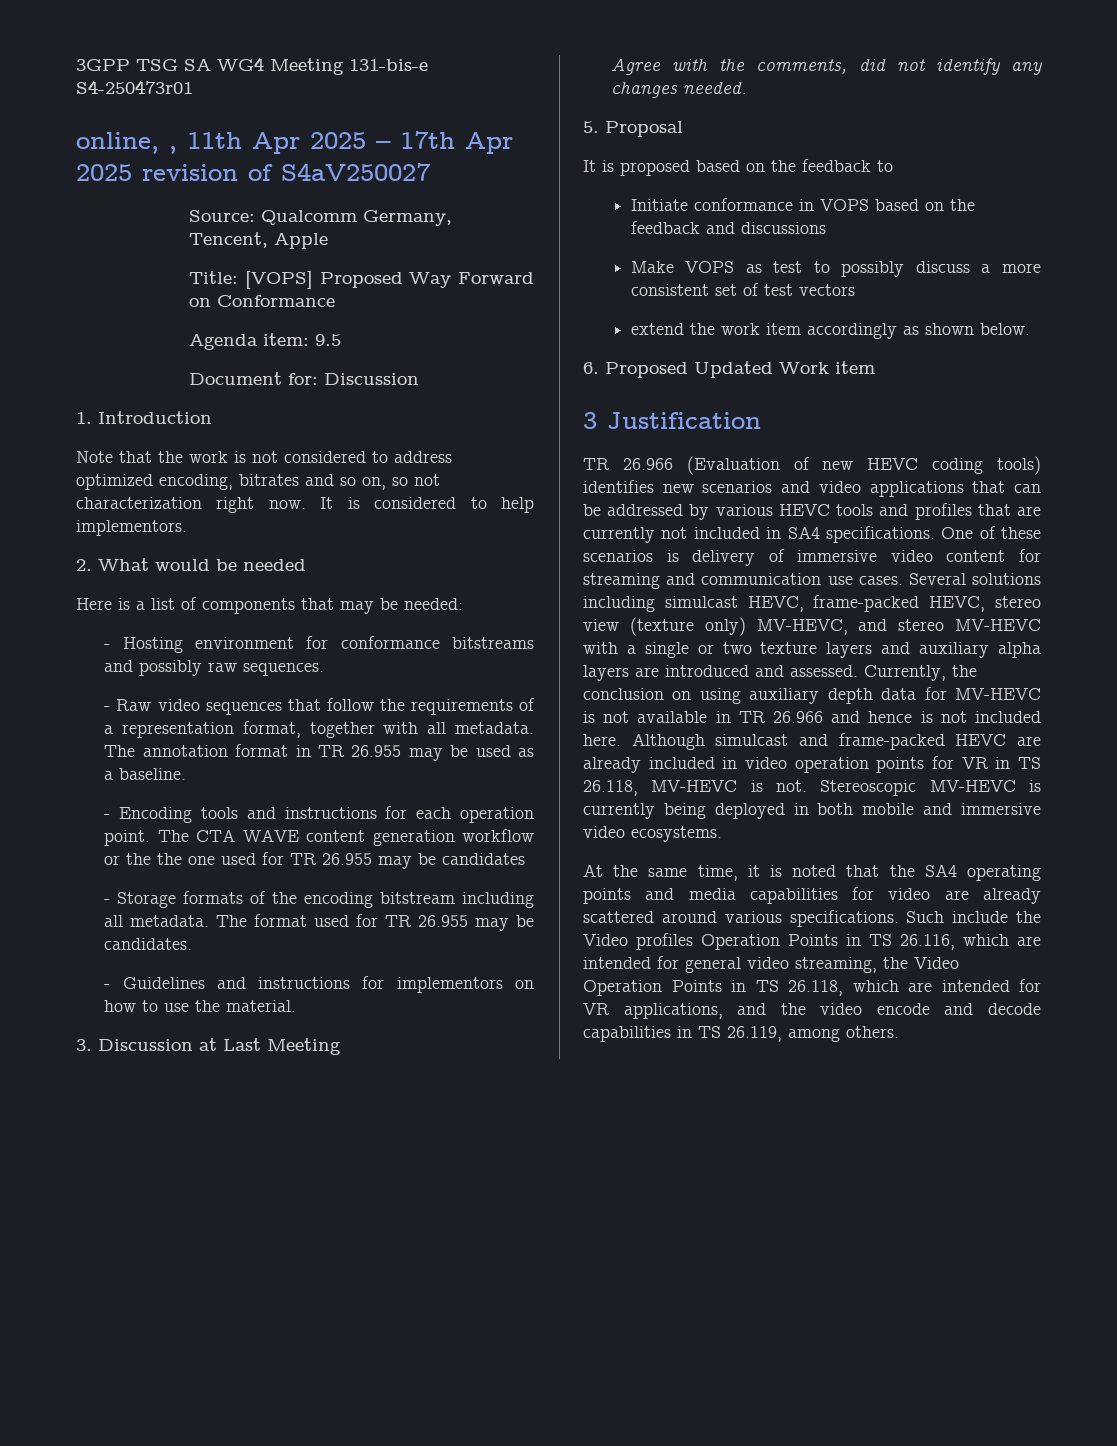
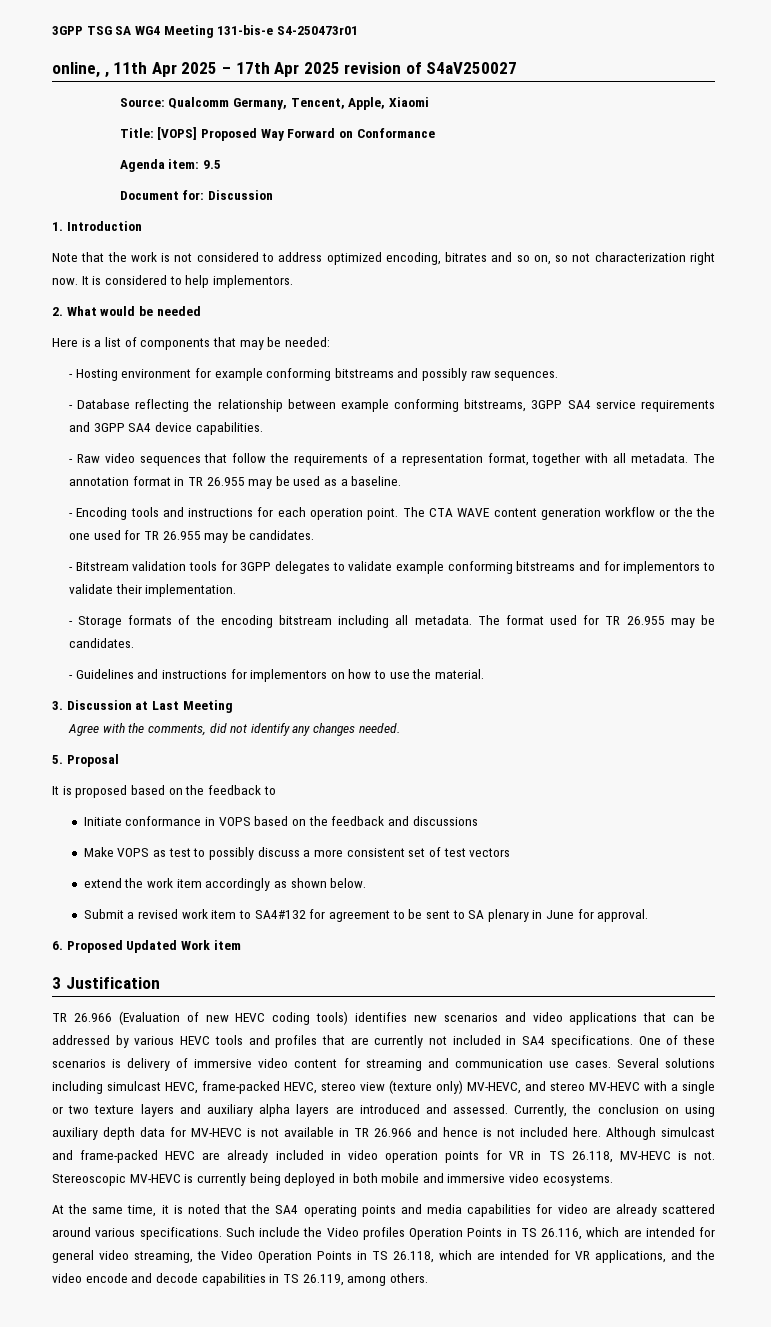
[274,233,329,249] Apple -> [348,97,430,110] Apple, Xiaomi
[340,636,440,649] conformance -> [214,368,332,381] example conforming
(325, 669) none -> [68,399,716,412] [68,422,263,435] // - Database reflecting the relationship between example conforming bitstreams, 3GPP SA4 service requirements and 3GPP SA4 device capabilities.
[442,853,526,865] candidates -> [249,530,315,540] [68,561,715,574] [68,584,237,597] candidates. // - Bitstream validation tools for 3GPP delegates to validate example conforming bitstreams and for implementors to validate their implementation.
(1030, 329) none -> [83,909,649,922] // Submit a revised work item to SA4#132 for agreement to be sent to SA plenary in June for approval.

